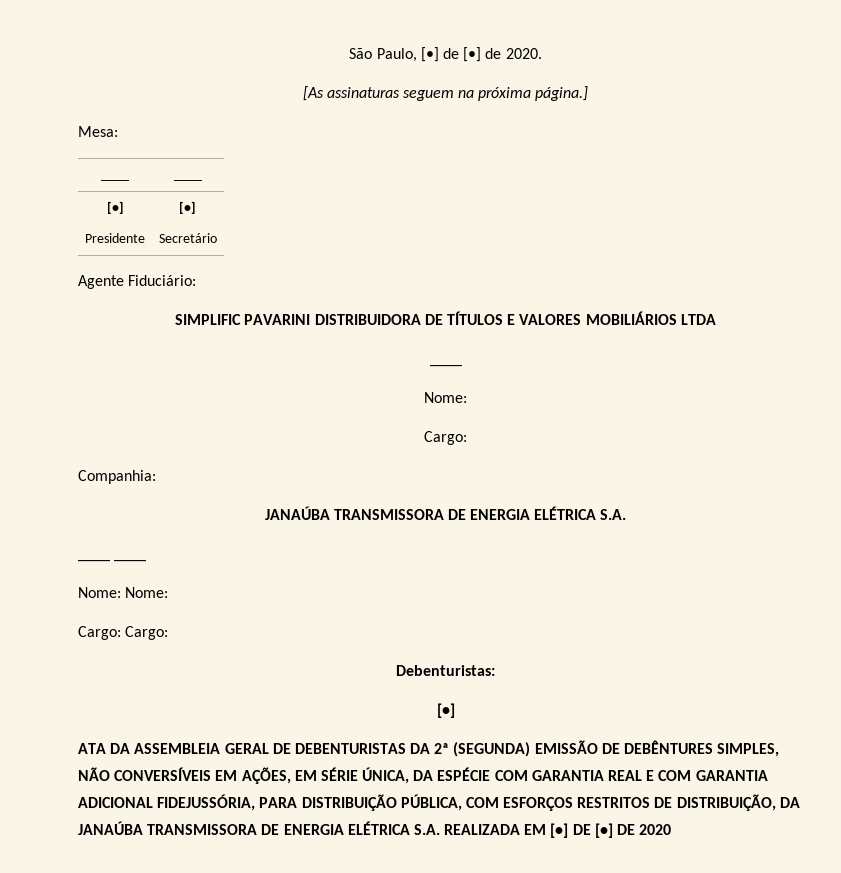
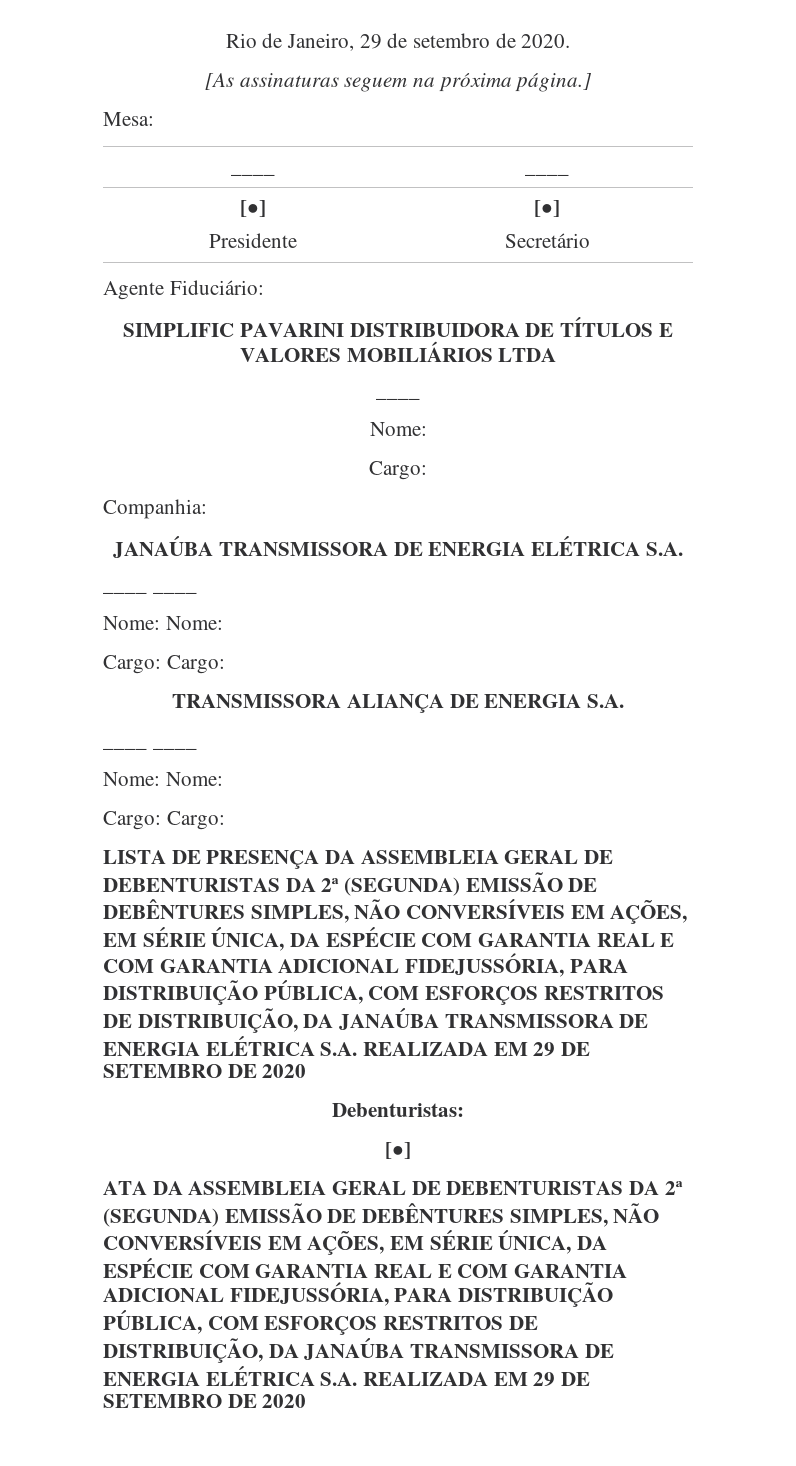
[349,47,482,62] São Paulo, [•] de [•] -> [225,33,491,51] Rio de Janeiro, 29 de setembro
(169, 633) none -> [172,694,624,713] [103,747,197,750] [103,772,223,786] [103,811,225,830] [103,850,614,869] [103,872,598,896] [103,898,688,924] [103,926,675,951] [103,953,628,977] [103,979,664,1005] [103,1007,649,1033] [103,1035,591,1056] [103,1064,307,1078] // TRANSMISSORA ALIANÇA DE ENERGIA S.A. // ____ ____ // Nome: Nome: // Cargo: Cargo: // LISTA DE PRESENÇA DA ASSEMBLEIA GERAL DE DEBENTURISTAS DA 2ª (SEGUNDA) EMISSÃO DE DEBÊNTURES SIMPLES, NÃO CONVERSÍVEIS EM AÇÕES, EM SÉRIE ÚNICA, DA ESPÉCIE COM GARANTIA REAL E COM GARANTIA ADICIONAL FIDEJUSSÓRIA, PARA DISTRIBUIÇÃO PÚBLICA, COM ESFORÇOS RESTRITOS DE DISTRIBUIÇÃO, DA JANAÚBA TRANSMISSORA DE ENERGIA ELÉTRICA S.A. REALIZADA EM 29 DE SETEMBRO DE 2020
[550,823,613,838] [•] DE [•] -> [533,1372,591,1386] [103,1394,222,1408] 29 DE SETEMBRO

